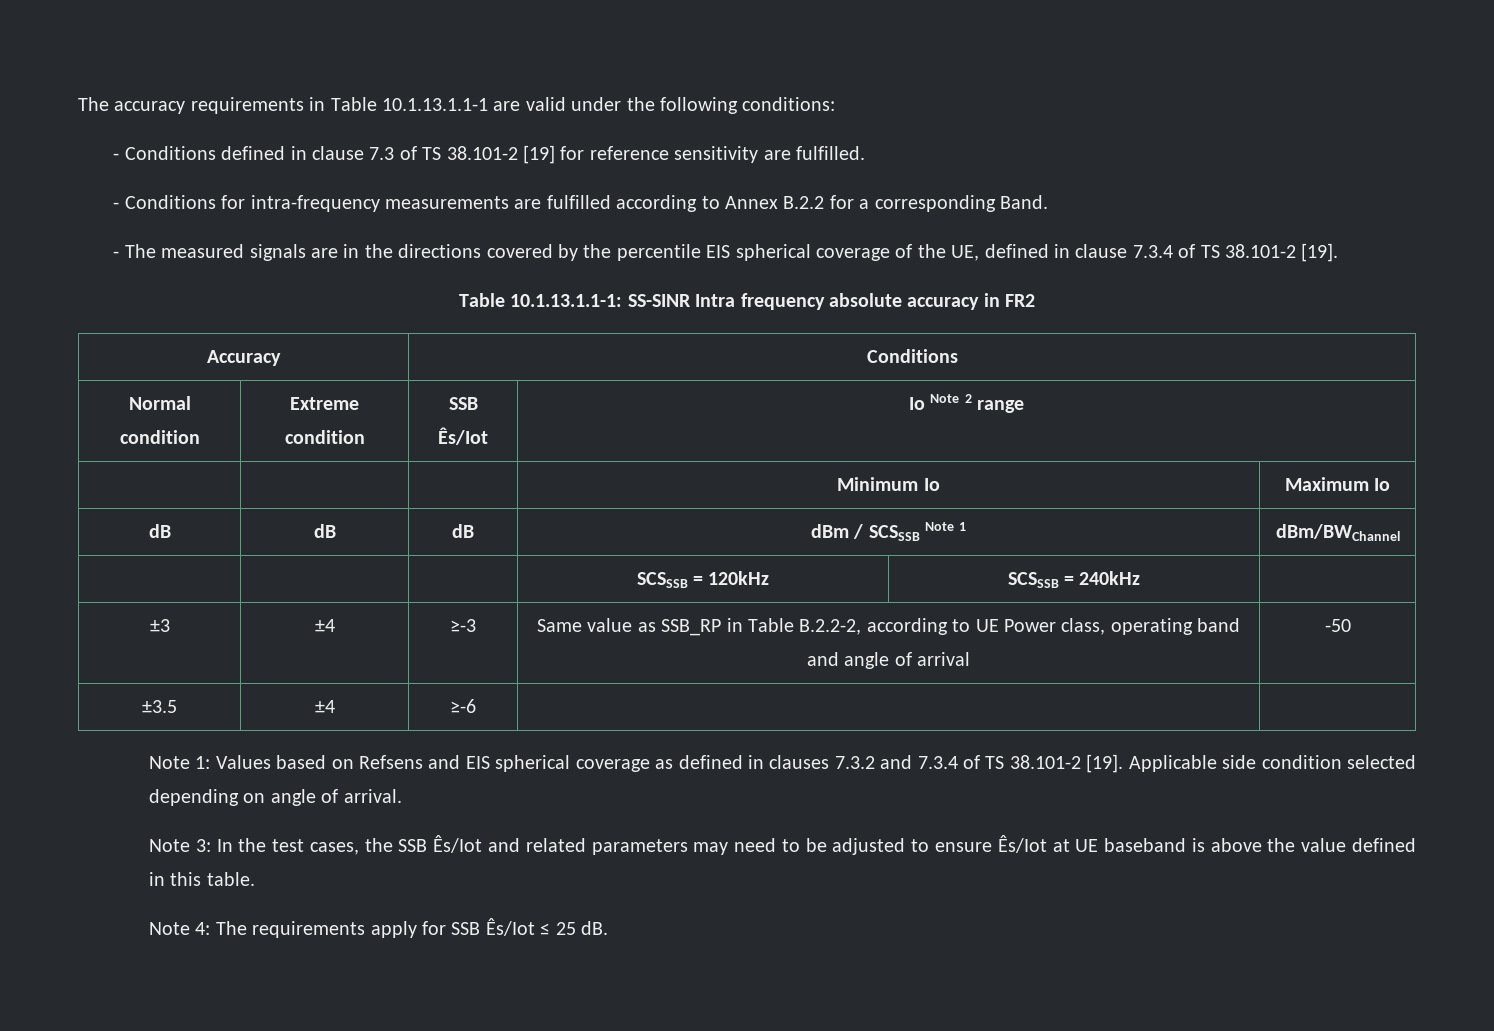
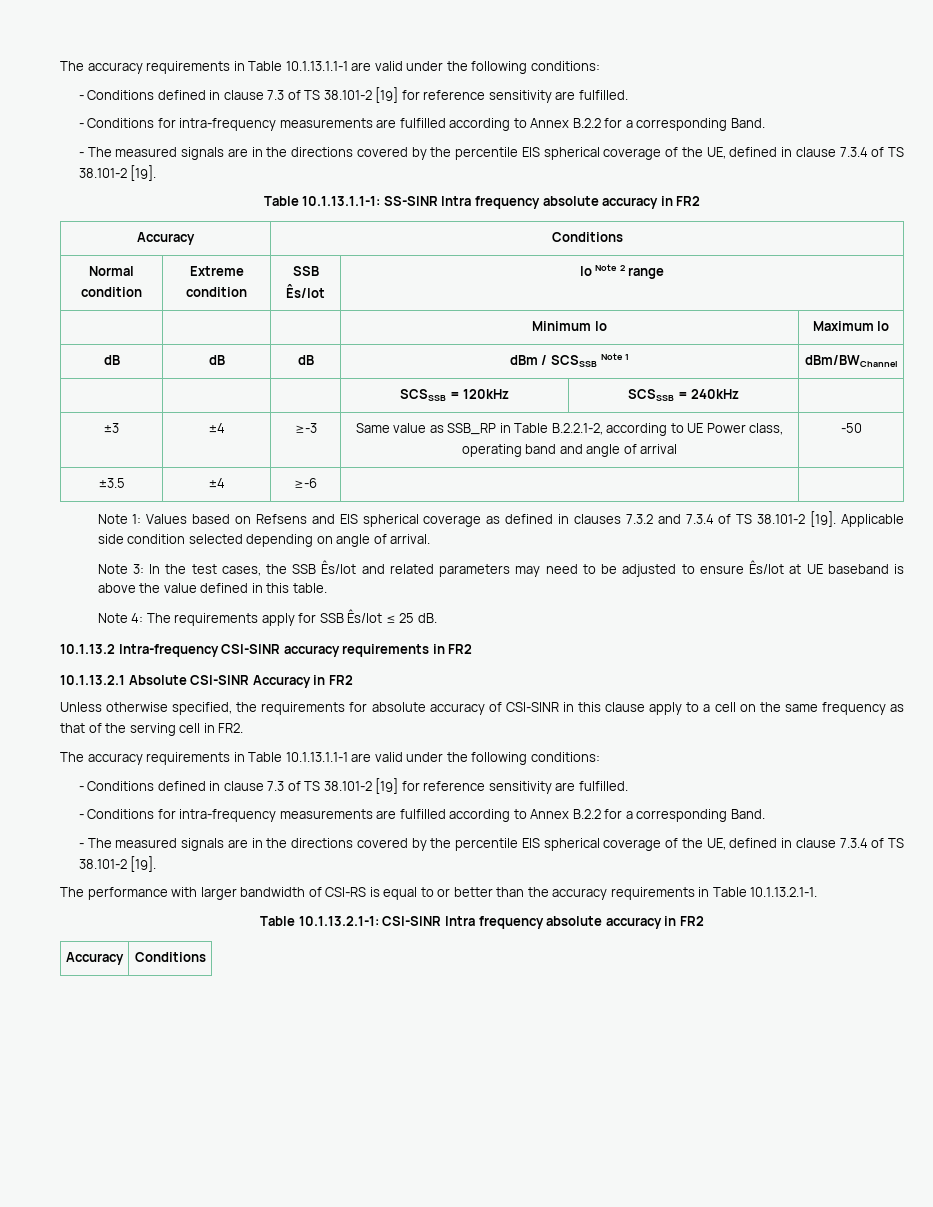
[799,619,862,635] B.2.2-2, -> [551,423,603,435] B.2.2.1-2,
(608, 928) none -> [60,644,473,657] [60,675,353,688] [60,702,904,715] [60,723,244,736] [60,752,600,765] [78,778,628,794] [78,809,765,822] [78,838,904,851] [78,856,157,872] [60,887,818,900] [260,916,704,929] [66,952,124,965] [134,952,206,962] // 10.1.13.2 Intra-frequency CSI-SINR accuracy requirements in FR2 // 10.1.13.2.1 Absolute CSI-SINR Accuracy in FR2 // Unless otherwise specified, the requirements for absolute accuracy of CSI-SINR in this clause apply to a cell on the same frequency as that of the serving cell in FR2. // The accuracy requirements in Table 10.1.13.1.1-1 are valid under the following conditions: // - Conditions defined in clause 7.3 of TS 38.101-2 [19] for reference sensitivity are fulfilled. // - Conditions for intra-frequency measurements are fulfilled according to Annex B.2.2 for a corresponding Band. // - The measured signals are in the directions covered by the percentile EIS spherical coverage of the UE, defined in clause 7.3.4 of TS 38.101-2 [19]. // The performance with larger bandwidth of CSI-RS is equal to or better than the accuracy requirements in Table 10.1.13.2.1-1. // Table 10.1.13.2.1-1: CSI-SINR Intra frequency absolute accuracy in FR2 // Accuracy | Conditions

